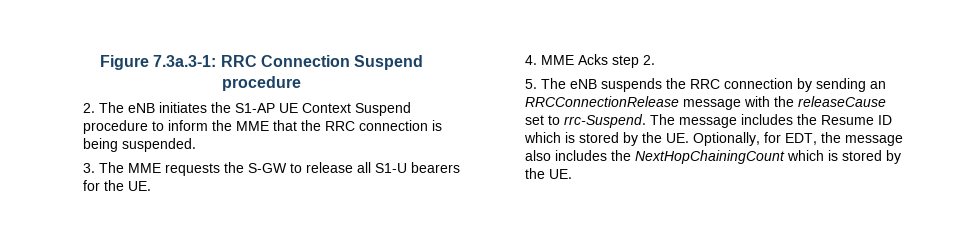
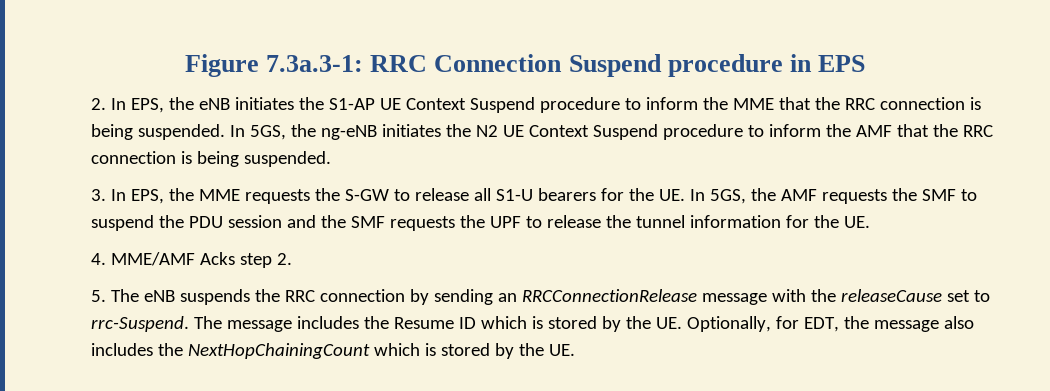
[83,102,125,113] // 2. The -> [789,54,865,72] [90,97,194,113] in EPS // 2. In EPS, the
[83,162,125,173] // 3. The -> [229,124,993,140] [90,151,331,167] [90,188,194,204] In 5GS, the ng-eNB initiates the N2 UE Context Suspend procedure to inform the AMF that the RRC connection is being suspended. // 3. In EPS, the
(152, 186) none -> [689,188,977,204] [90,215,870,231] In 5GS, the AMF requests the SMF to suspend the PDU session and the SMF requests the UPF to release the tunnel information for the UE.
[541,55,575,65] MME -> [110,252,195,266] MME/AMF

